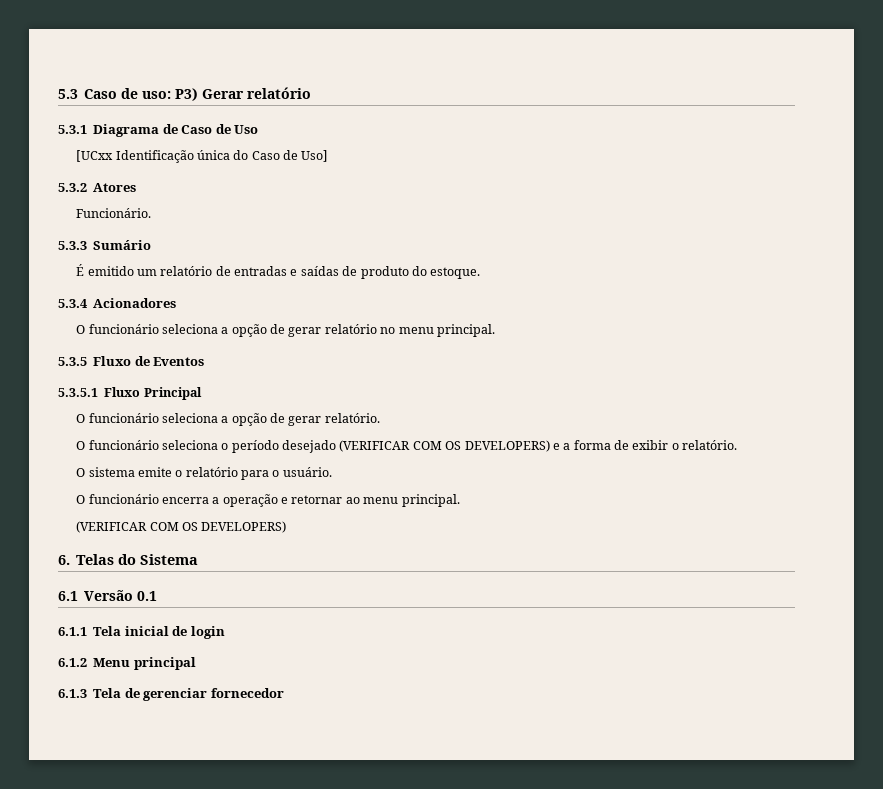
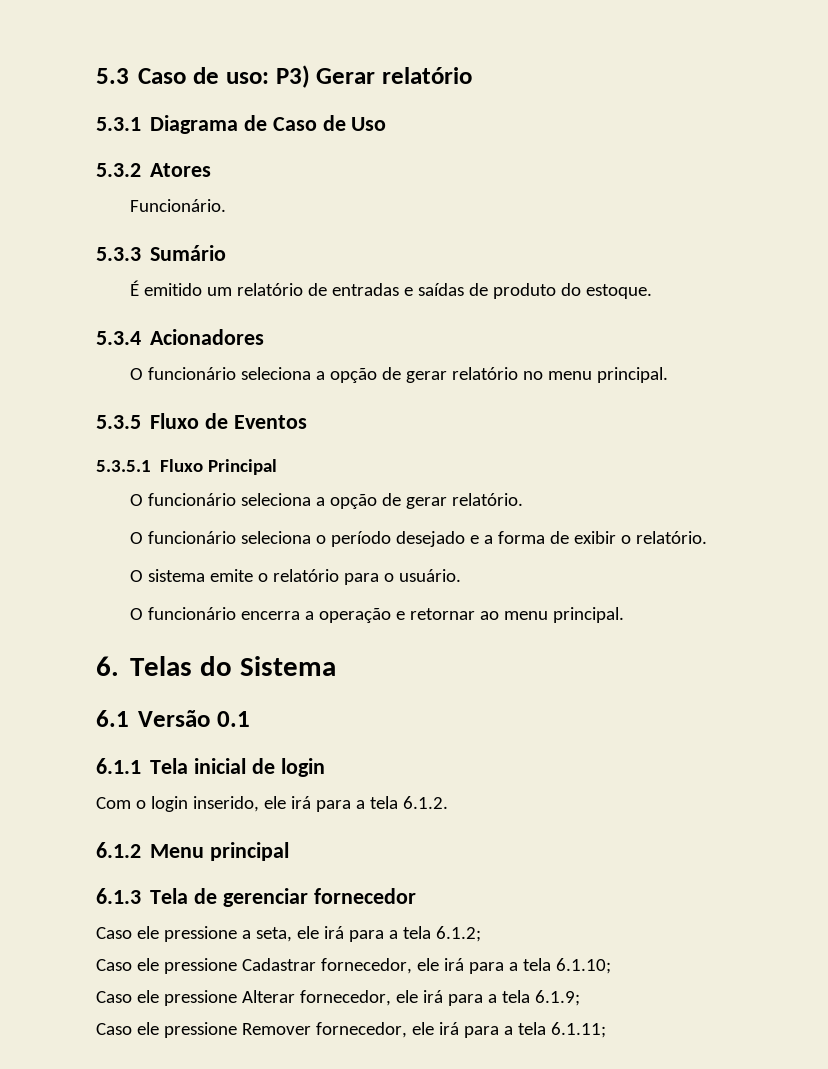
[76,150,329,163] // [UCxx Identificação única do Caso de Uso] -> (387, 124) none
[339,440,550,452] (VERIFICAR COM OS DEVELOPERS) -> (466, 539) none
[76,521,287,533] // (VERIFICAR COM OS DEVELOPERS) -> (625, 615) none
(225, 632) none -> [96,796,448,812] // Com o login inserido, ele irá para a tela 6.1.2.
(284, 693) none -> [96,926,481,942] [96,958,611,974] [96,990,580,1006] [96,1022,606,1038] // Caso ele pressione a seta, ele irá para a tela 6.1.2; // Caso ele pressione Cadastrar fornecedor, ele irá para a tela 6.1.10; // Caso ele pressione Alterar fornecedor, ele irá para a tela 6.1.9; // Caso ele pressione Remover fornecedor, ele irá para a tela 6.1.11;

